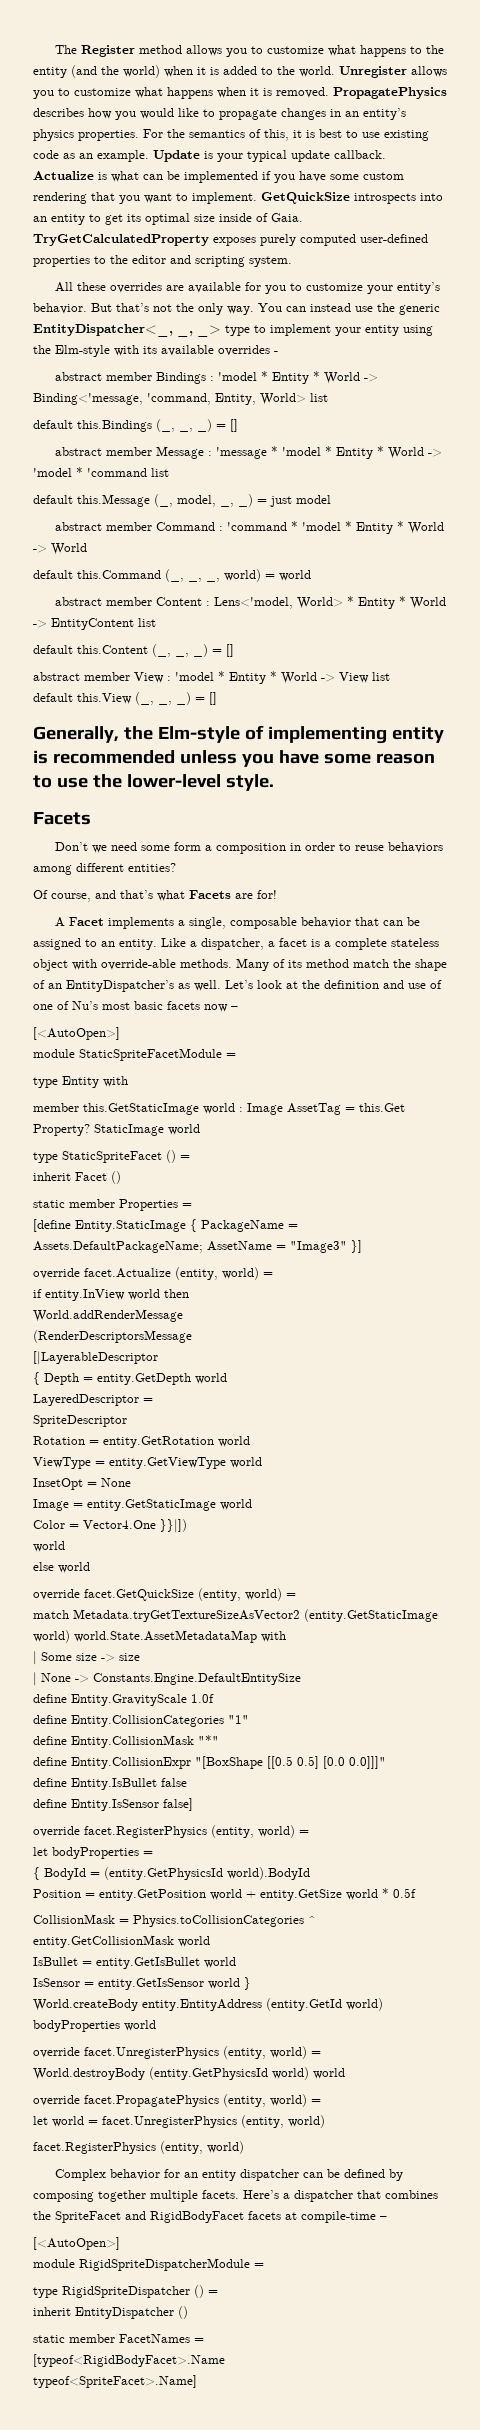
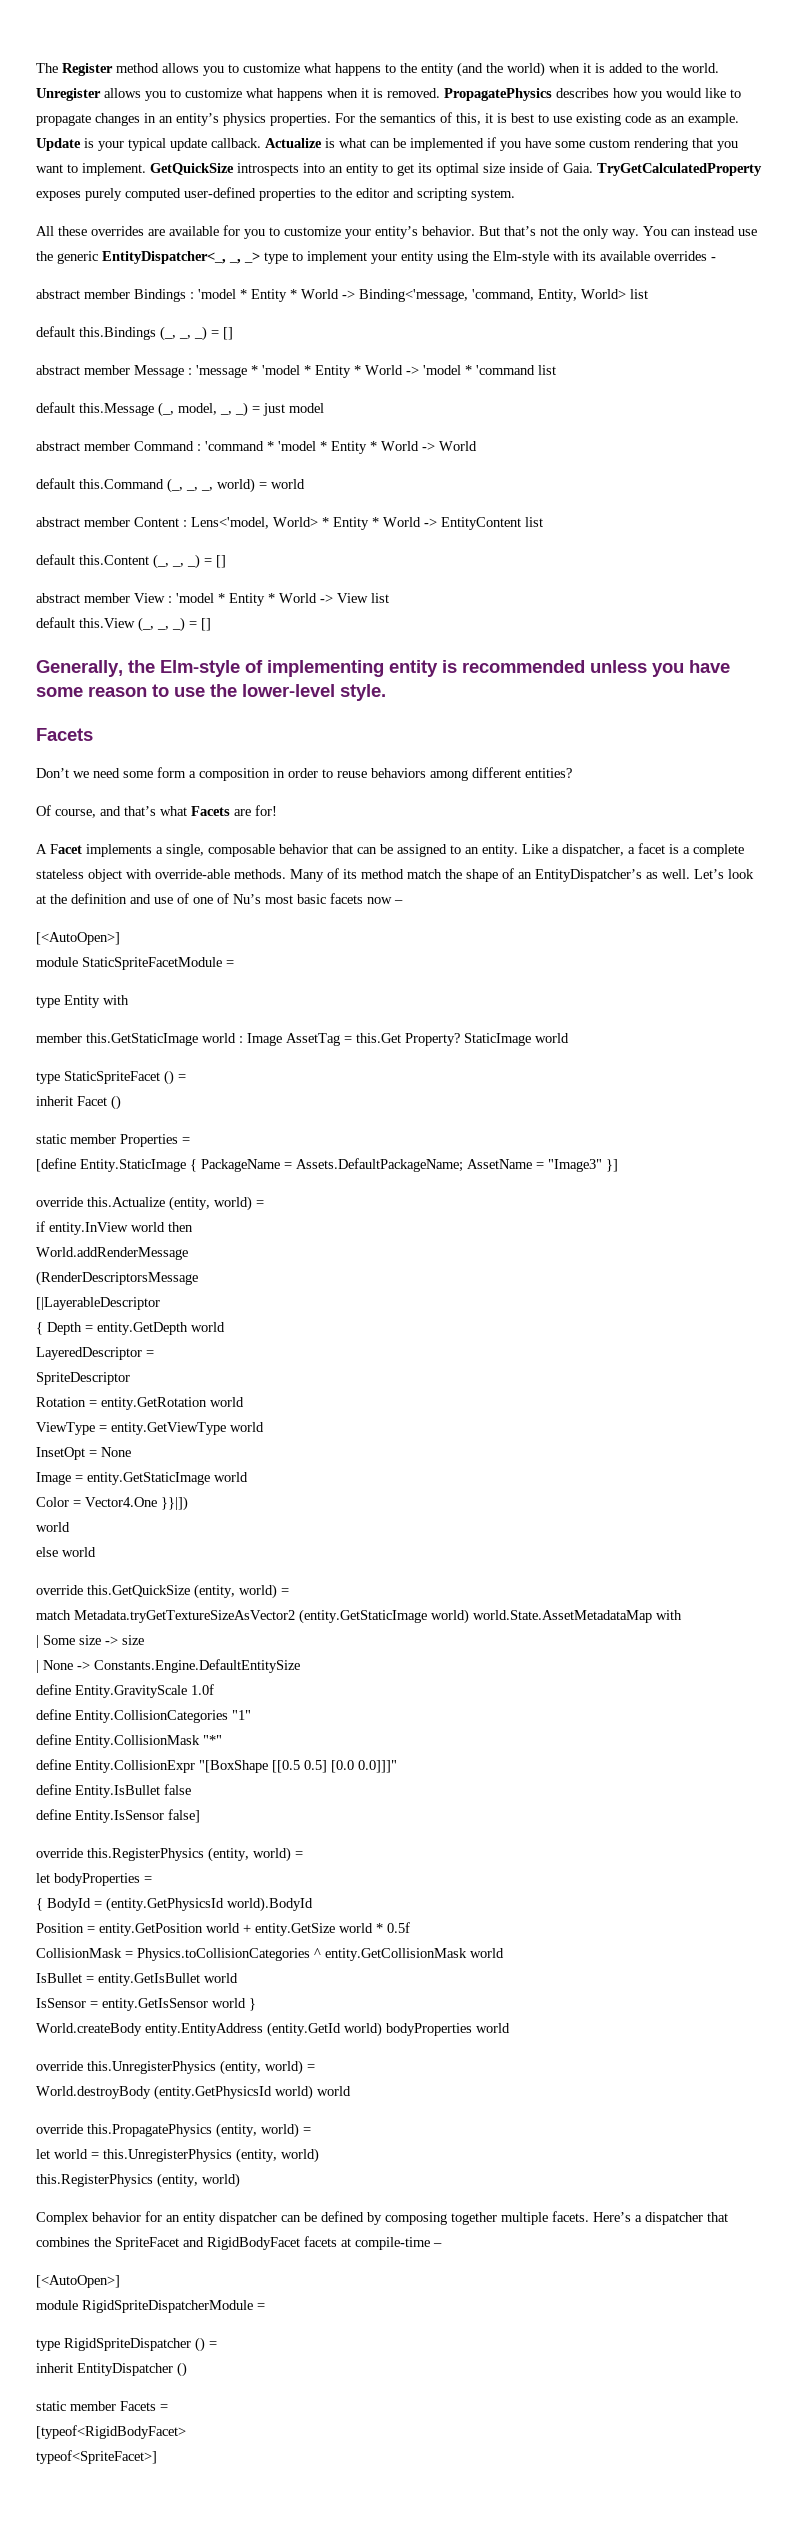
[84,1268,171,1278] facet.Actualize -> [87,1197,165,1207] this.Actualize
[84,1589,194,1601] facet.GetQuickSize -> [87,1585,190,1597] this.GetQuickSize
[84,1826,207,1838] facet.RegisterPhysics -> [87,1848,204,1861] this.RegisterPhysics
[84,2047,219,2059] facet.UnregisterPhysics -> [87,2061,216,2074] this.UnregisterPhysics
[84,2095,219,2107] facet.PropagatePhysics -> [87,2124,212,2137] this.PropagatePhysics
[102,2115,325,2128] [33,2142,156,2154] facet.UnregisterPhysics (entity, world) // facet.RegisterPhysics -> [103,2148,319,2163] [36,2174,153,2187] this.UnregisterPhysics (entity, world) // this.RegisterPhysics
[119,2334,204,2343] [33,2354,225,2367] [33,2375,197,2388] FacetNames = // [typeof<RigidBodyFacet>.Name // typeof<SpriteFacet>.Name] -> [120,2401,168,2411] [36,2425,186,2439] [36,2450,157,2464] Facets = // [typeof<RigidBodyFacet> // typeof<SpriteFacet>]

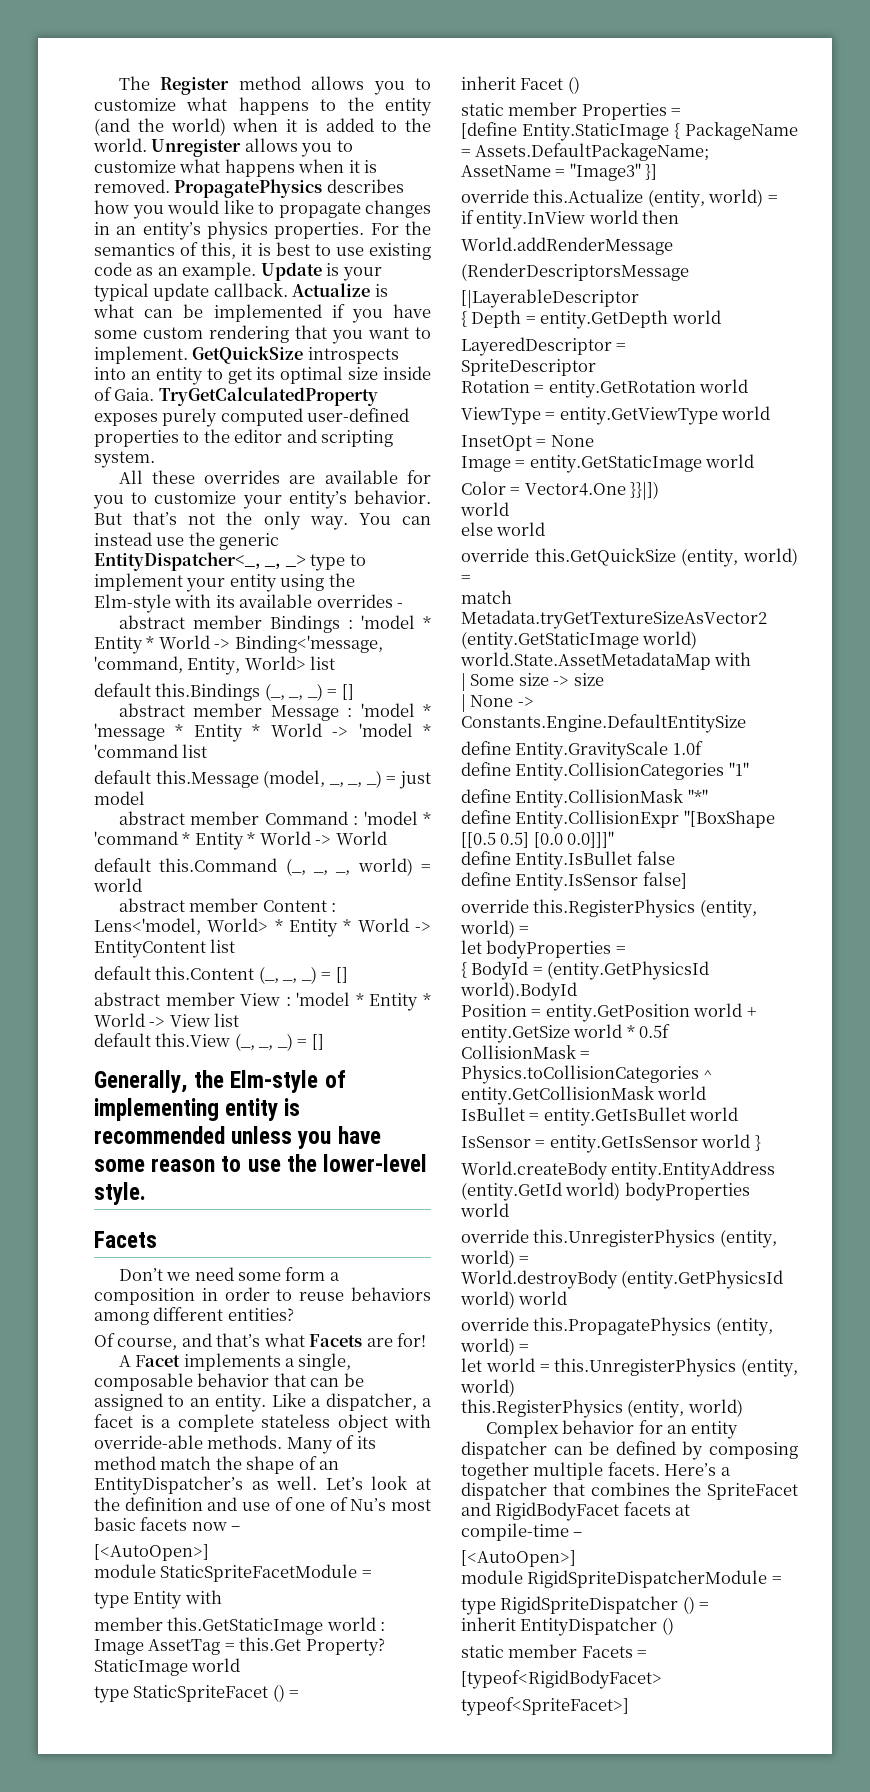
[196,365,300,378] 'message * 'model -> [360,703,431,717] [94,723,165,741] 'model * 'message
[158,402,217,417] (_, model, -> [263,770,344,788] (model, _,
[205,441,316,451] 'command * 'model -> [363,811,431,825] [94,831,178,845] 'model * 'command

